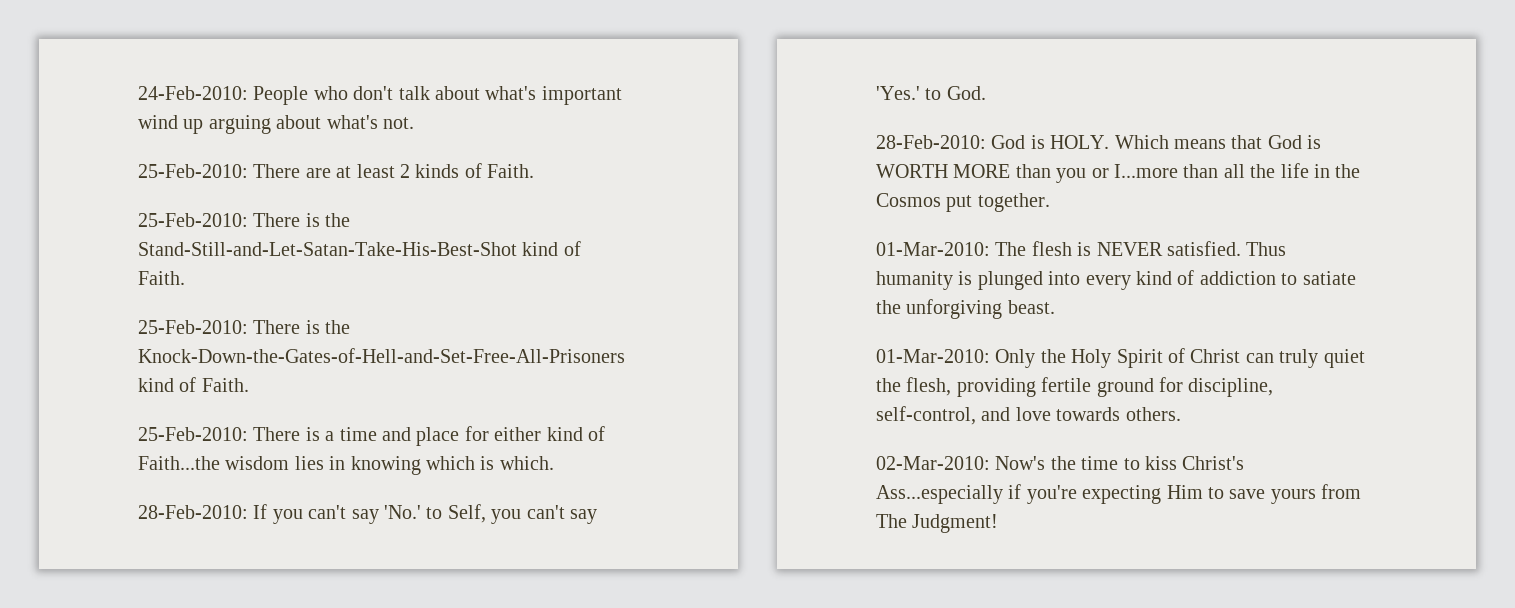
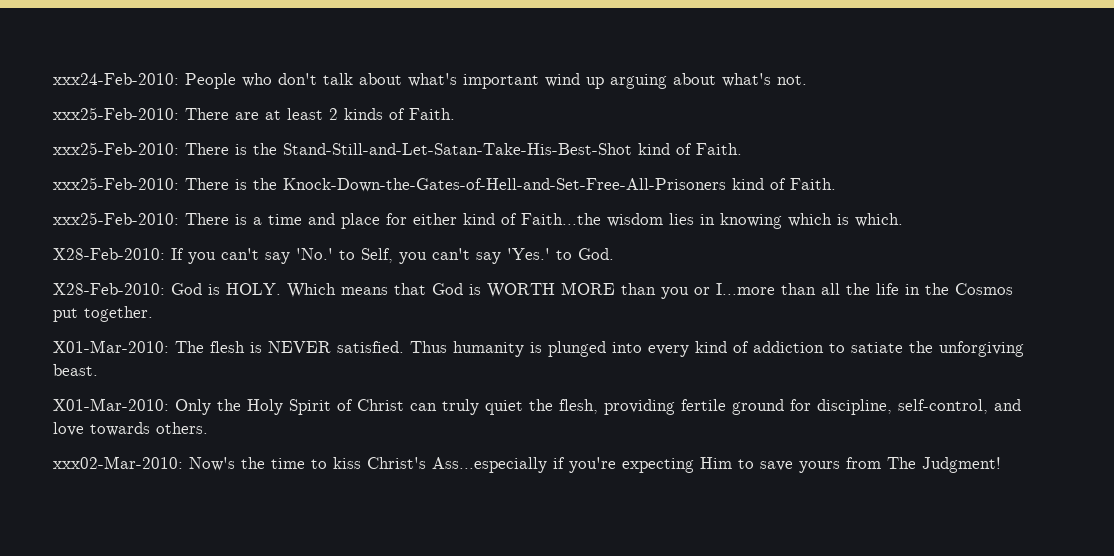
[138,86,248,100] 24-Feb-2010: -> [53,73,179,85] xxx24-Feb-2010:
[138,164,248,178] 25-Feb-2010: -> [53,107,179,120] xxx25-Feb-2010:
[138,213,248,227] 25-Feb-2010: -> [53,142,179,155] xxx25-Feb-2010:
[138,320,248,334] 25-Feb-2010: -> [53,177,179,190] xxx25-Feb-2010:
[138,427,248,441] 25-Feb-2010: -> [53,212,179,225] xxx25-Feb-2010:
[138,505,248,519] 28-Feb-2010: -> [53,248,165,260] X28-Feb-2010:
[876,135,986,149] 28-Feb-2010: -> [53,283,165,295] X28-Feb-2010:
[876,242,990,256] 01-Mar-2010: -> [53,340,169,353] X01-Mar-2010:
[876,349,990,363] 01-Mar-2010: -> [53,398,169,411] X01-Mar-2010:
[876,456,990,470] 02-Mar-2010: -> [53,456,183,469] xxx02-Mar-2010:

